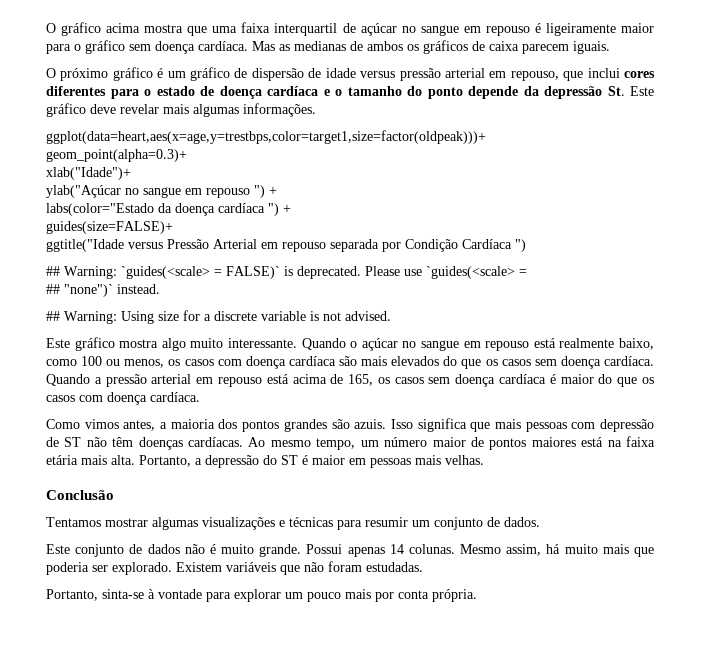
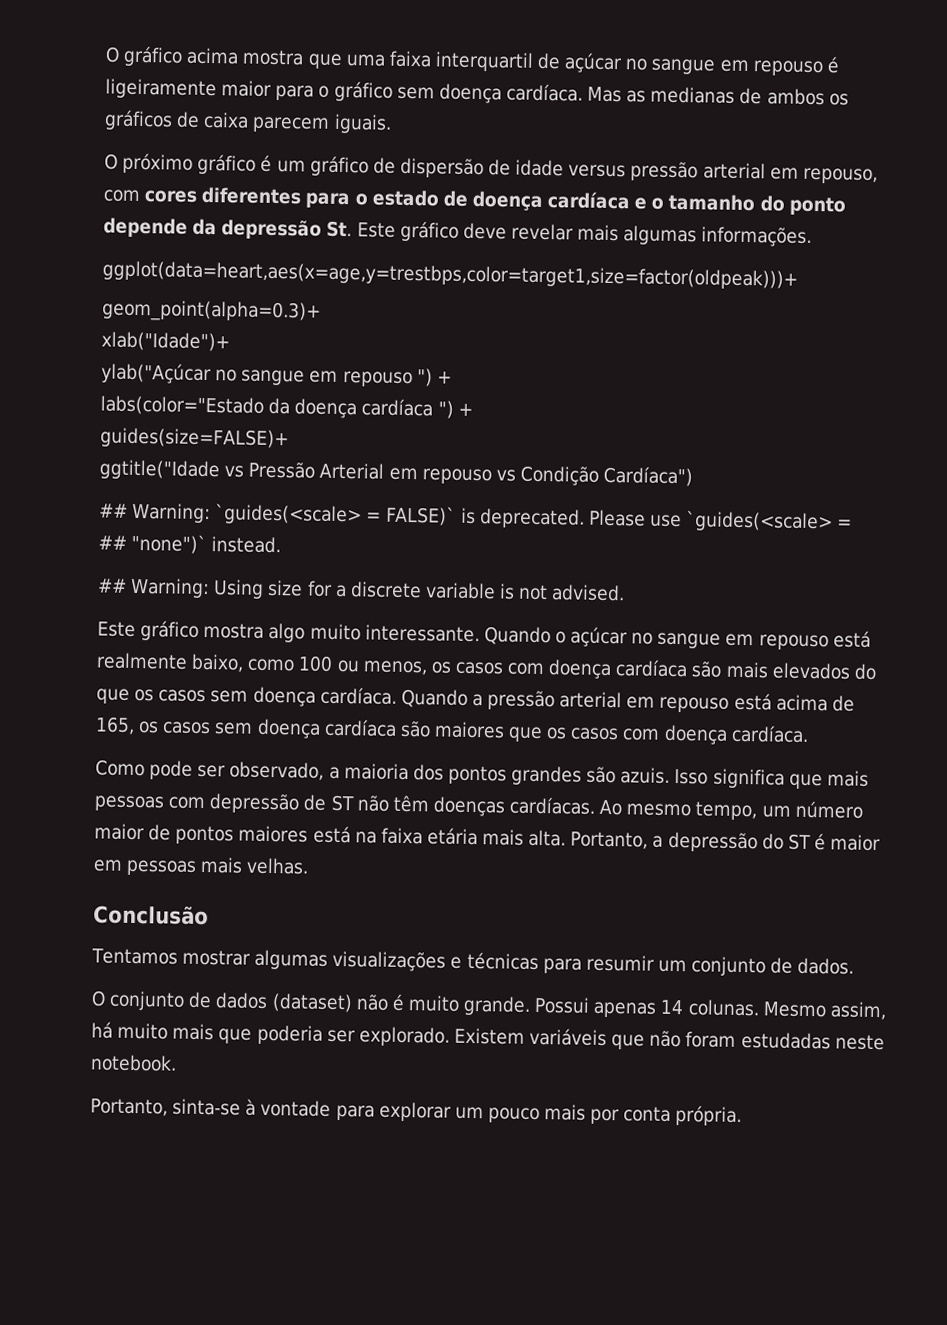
[563,68,620,81] que inclui -> [103,189,140,202] com
[128,242,163,249] versus -> [224,465,245,478] vs
[330,239,526,252] separada por Condição Cardíaca ") -> [495,465,694,487] vs Condição Cardíaca")
[549,374,613,384] é maior do -> [399,720,505,739] são maiores
[84,419,156,431] vimos antes, -> [149,760,325,781] pode ser observado,
[46,544,70,554] Este -> [91,990,106,1007] O
(180, 549) none -> [271,993,353,1013] (dataset)
[366,562,423,572] estudadas. -> [740,1032,885,1051] [90,1054,177,1072] estudadas neste notebook.

